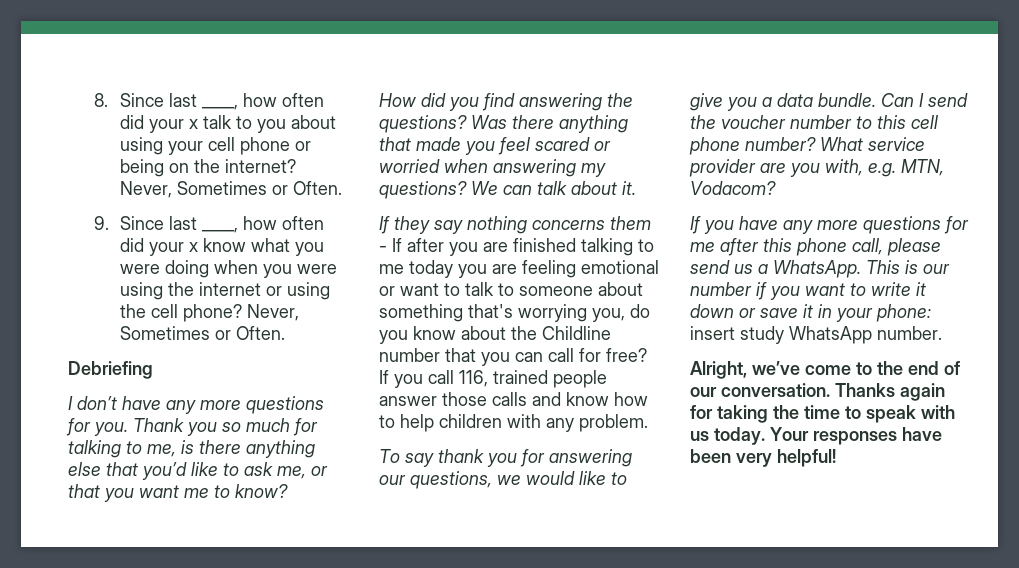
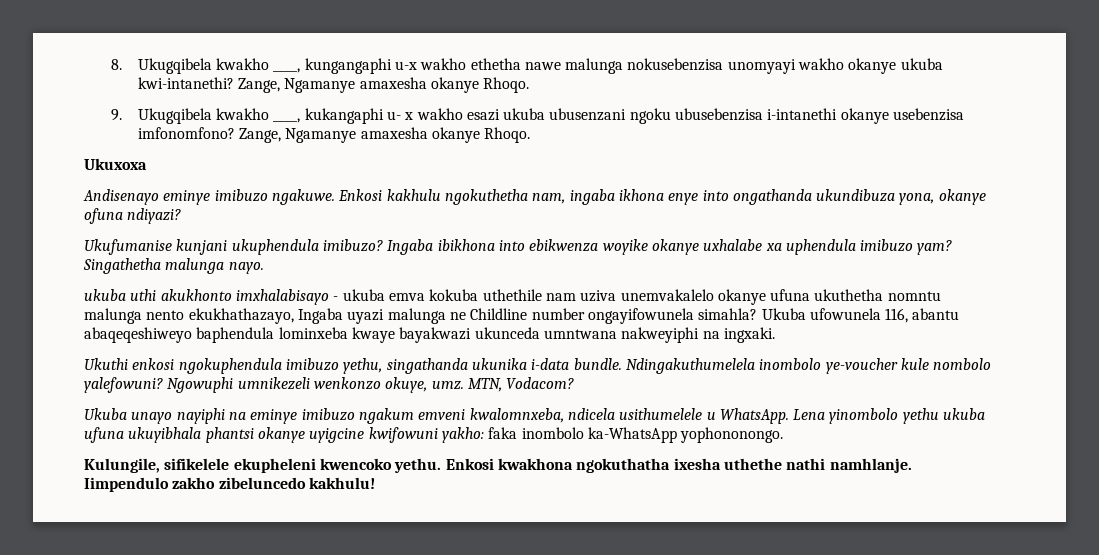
[119,93,324,110] [119,115,336,133] [119,137,311,155] [119,159,296,177] [119,181,342,198] [93,216,324,233] [119,238,324,256] [119,260,337,278] [119,282,330,300] [119,304,299,322] [119,326,285,340] [68,361,153,379] [68,396,324,414] [66,418,318,436] [68,440,315,458] [68,462,328,480] [68,484,288,502] [379,93,633,111] [379,115,628,133] [379,137,611,155] [379,159,606,177] [379,181,636,199] [379,216,651,234] [379,238,654,256] [379,260,659,278] [379,282,643,296] [379,304,650,322] [379,326,611,344] [379,348,647,366] [379,370,607,388] [379,392,648,406] [379,414,648,432] [379,449,632,467] [379,471,627,489] [690,93,968,111] [690,115,938,129] [689,137,925,155] [689,159,944,177] [690,181,776,195] [690,216,969,234] [690,238,941,256] [690,260,950,278] [690,282,926,300] [690,304,931,322] [690,326,942,344] [690,361,960,379] [690,383,945,401] [690,405,955,423] [690,427,942,445] [690,449,836,467] Since last ____, how often did your x talk to you about using your cell phone or being on the internet? Never, Sometimes or Often. // 9. Since last ____, how often did your x know what you were doing when you were using the internet or using the cell phone? Never, Sometimes or Often. // Debriefing // I don’t have any more questions for you. Thank you so much for talking to me, is there anything else that you’d like to ask me, or that you want me to know? // How did you find answering the questions? Was there anything that made you feel scared or worried when answering my questions? We can talk about it. // If they say nothing concerns them - If after you are finished talking to me today you are feeling emotional or want to talk to someone about something that's worrying you, do you know about the Childline number that you can call for free? If you call 116, trained people answer those calls and know how to help children with any problem. // To say thank you for answering our questions, we would like to give you a data bundle. Can I send the voucher number to this cell phone number? What service provider are you with, e.g. MTN, Vodacom? // If you have any more questions for me after this phone call, please send us a WhatsApp. This is our number if you want to write it down or save it in your phone: insert study WhatsApp number. // Alright, we’ve come to the end of our conversation. Thanks again for taking the time to speak with us today. Your responses have been very helpful! -> [137,58,943,74] [137,77,530,93] [110,108,965,124] [137,127,531,143] [84,158,147,170] [83,189,986,205] [84,208,182,224] [84,239,953,255] [83,258,264,274] [84,289,941,305] [84,308,960,324] [84,327,775,343] [84,358,992,374] [84,377,575,393] [84,408,986,424] [84,427,784,443] [84,458,912,473] [84,477,375,492] Ukugqibela kwakho ____, kungangaphi u-x wakho ethetha nawe malunga nokusebenzisa unomyayi wakho okanye ukuba kwi-intanethi? Zange, Ngamanye amaxesha okanye Rhoqo. // 9. Ukugqibela kwakho ____, kukangaphi u- x wakho esazi ukuba ubusenzani ngoku ubusebenzisa i-intanethi okanye usebenzisa imfonomfono? Zange, Ngamanye amaxesha okanye Rhoqo. // Ukuxoxa // Andisenayo eminye imibuzo ngakuwe. Enkosi kakhulu ngokuthetha nam, ingaba ikhona enye into ongathanda ukundibuza yona, okanye ofuna ndiyazi? // Ukufumanise kunjani ukuphendula imibuzo? Ingaba ibikhona into ebikwenza woyike okanye uxhalabe xa uphendula imibuzo yam? Singathetha malunga nayo. // ukuba uthi akukhonto imxhalabisayo - ukuba emva kokuba uthethile nam uziva unemvakalelo okanye ufuna ukuthetha nomntu malunga nento ekukhathazayo, Ingaba uyazi malunga ne Childline number ongayifowunela simahla? Ukuba ufowunela 116, abantu abaqeqeshiweyo baphendula lominxeba kwaye bayakwazi ukunceda umntwana nakweyiphi na ingxaki. // Ukuthi enkosi ngokuphendula imibuzo yethu, singathanda ukunika i-data bundle. Ndingakuthumelela inombolo ye-voucher kule nombolo yalefowuni? Ngowuphi umnikezeli wenkonzo okuye, umz. MTN, Vodacom? // Ukuba unayo nayiphi na eminye imibuzo ngakum emveni kwalomnxeba, ndicela usithumelele u WhatsApp. Lena yinombolo yethu ukuba ufuna ukuyibhala phantsi okanye uyigcine kwifowuni yakho: faka inombolo ka-WhatsApp yophononongo. // Kulungile, sifikelele ekupheleni kwencoko yethu. Enkosi kwakhona ngokuthatha ixesha uthethe nathi namhlanje. Iimpendulo zakho zibeluncedo kakhulu!

